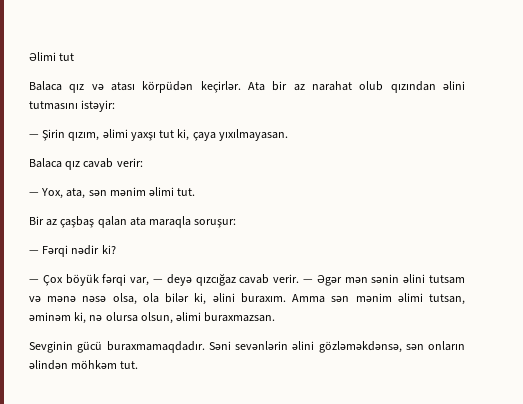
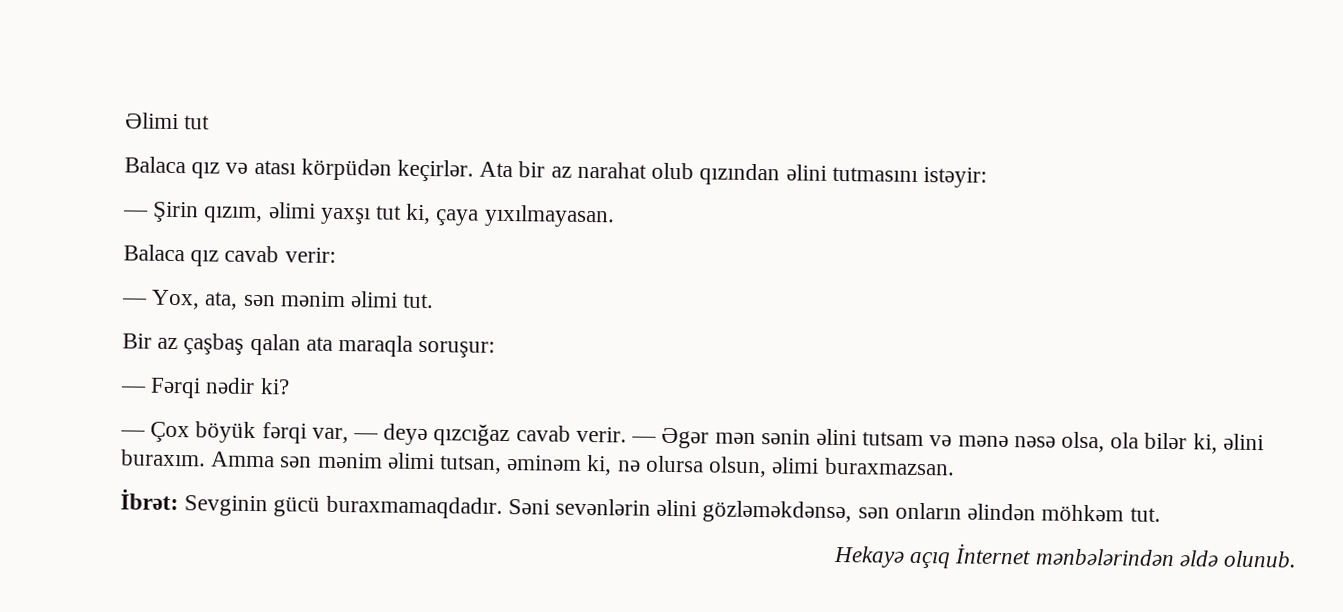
(276, 317) none -> [120,489,179,511] İbrət:
(139, 365) none -> [832,543,1298,569] // Hekayə açıq İnternet mənbələrindən əldə olunub.

